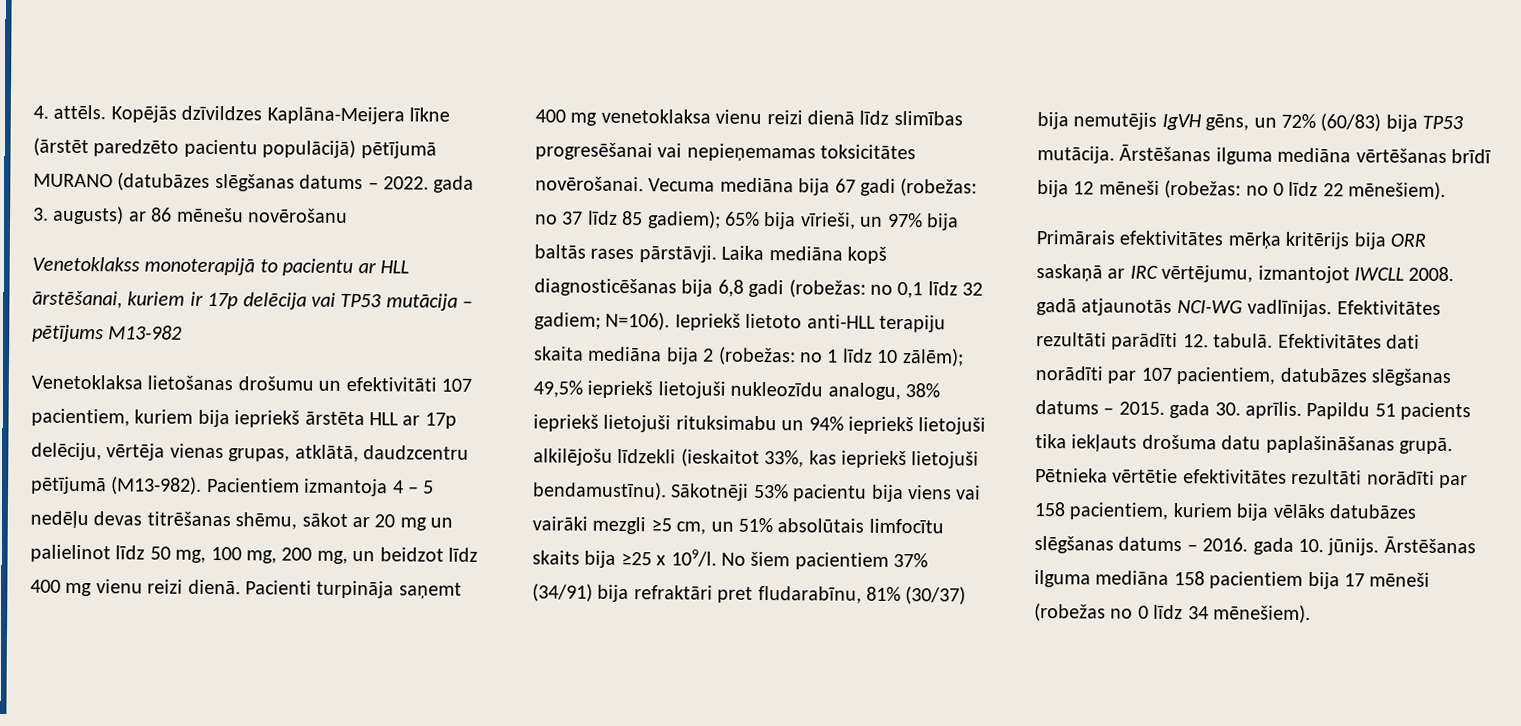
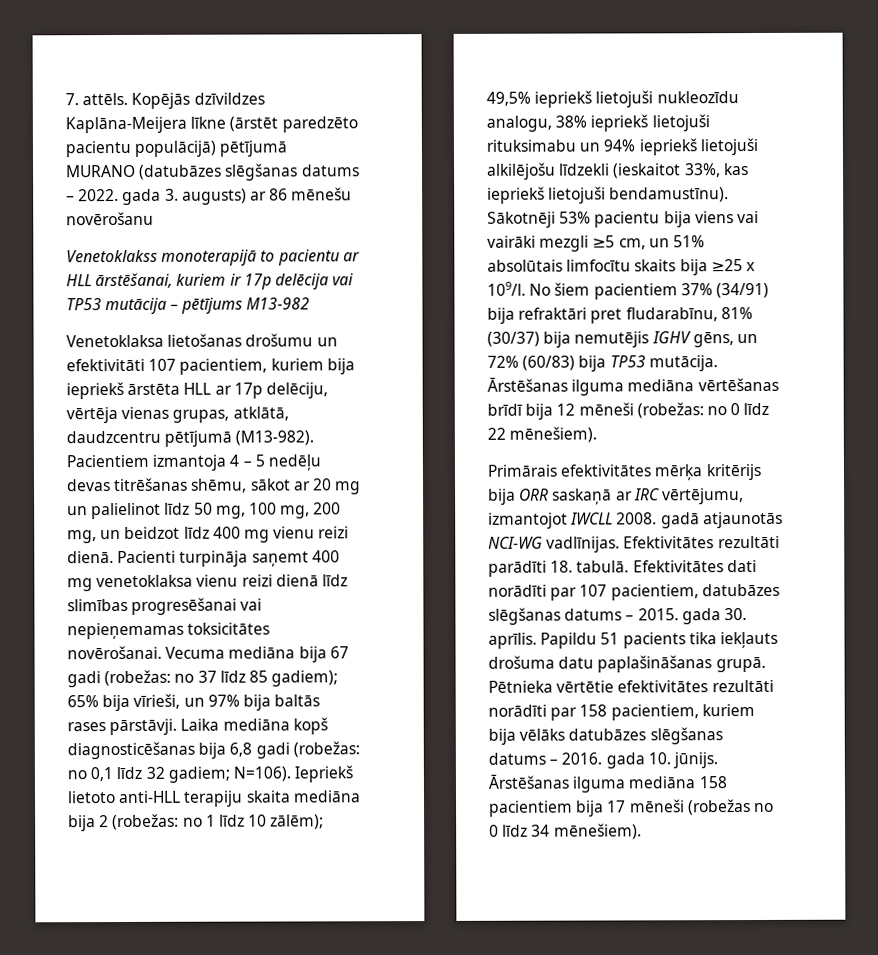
[33,105,49,119] 4. -> [65,93,79,106] 7.
[1161,113,1202,131] IgVH -> [651,331,691,344] IGHV
[1182,334,1209,348] 12. -> [550,560,574,573] 18.

